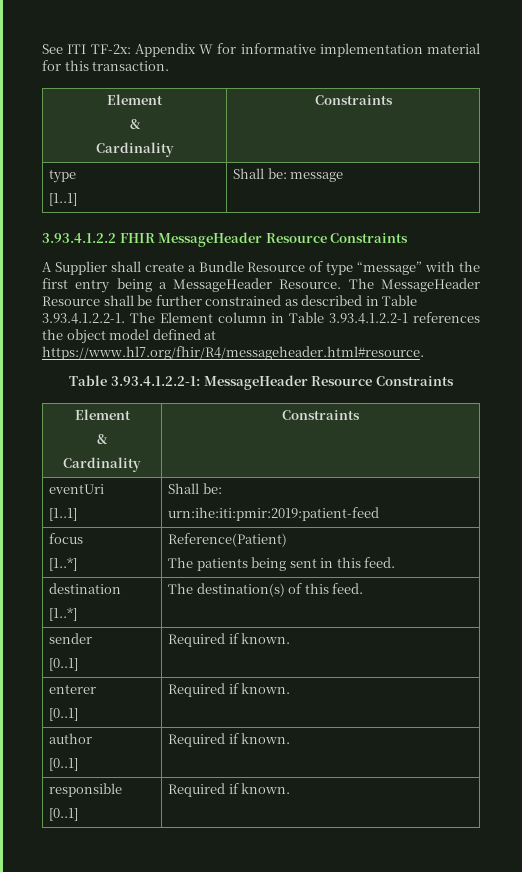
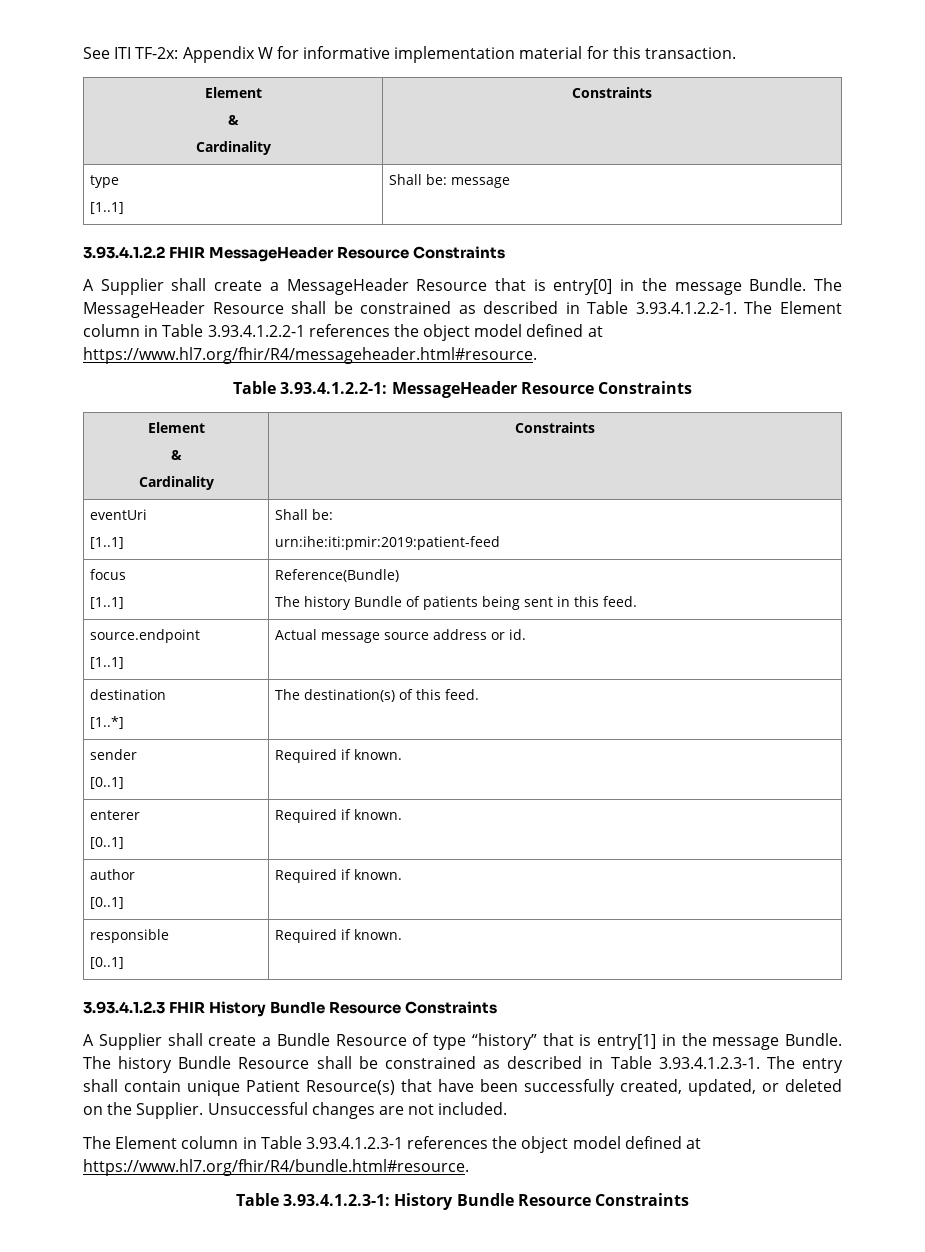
[198,261,481,276] [42,278,342,293] Bundle Resource of type “message” with the first entry being a MessageHeader Resource. -> [286,278,807,295] MessageHeader Resource that is entry[0] in the message Bundle.
[155,295,202,306] further -> (353, 307) none
[49,557,78,571] [168,533,288,547] [168,557,194,568] [1..*] | Reference(Patient) // The -> [90,597,125,609] [275,569,400,582] [275,596,421,610] [1..1] | Reference(Bundle) // The history Bundle of
(396, 562) none -> [90,629,201,643] [90,657,125,669] [275,629,527,643] // source.endpoint // [1..1] | Actual message source address or id.
(291, 788) none -> [83,1001,498,1017] [83,1033,842,1050] [83,1056,844,1073] [83,1079,842,1096] [83,1102,508,1119] [83,1136,702,1153] [83,1159,469,1176] [236,1193,689,1210] // 3.93.4.1.2.3 FHIR History Bundle Resource Constraints // A Supplier shall create a Bundle Resource of type “history” that is entry[1] in the message Bundle. The history Bundle Resource shall be constrained as described in Table 3.93.4.1.2.3-1. The entry shall contain unique Patient Resource(s) that have been successfully created, updated, or deleted on the Supplier. Unsuccessful changes are not included. // The Element column in Table 3.93.4.1.2.3-1 references the object model defined at https://www.hl7.org/fhir/R4/bundle.html#resource. // Table 3.93.4.1.2.3-1: History Bundle Resource Constraints

